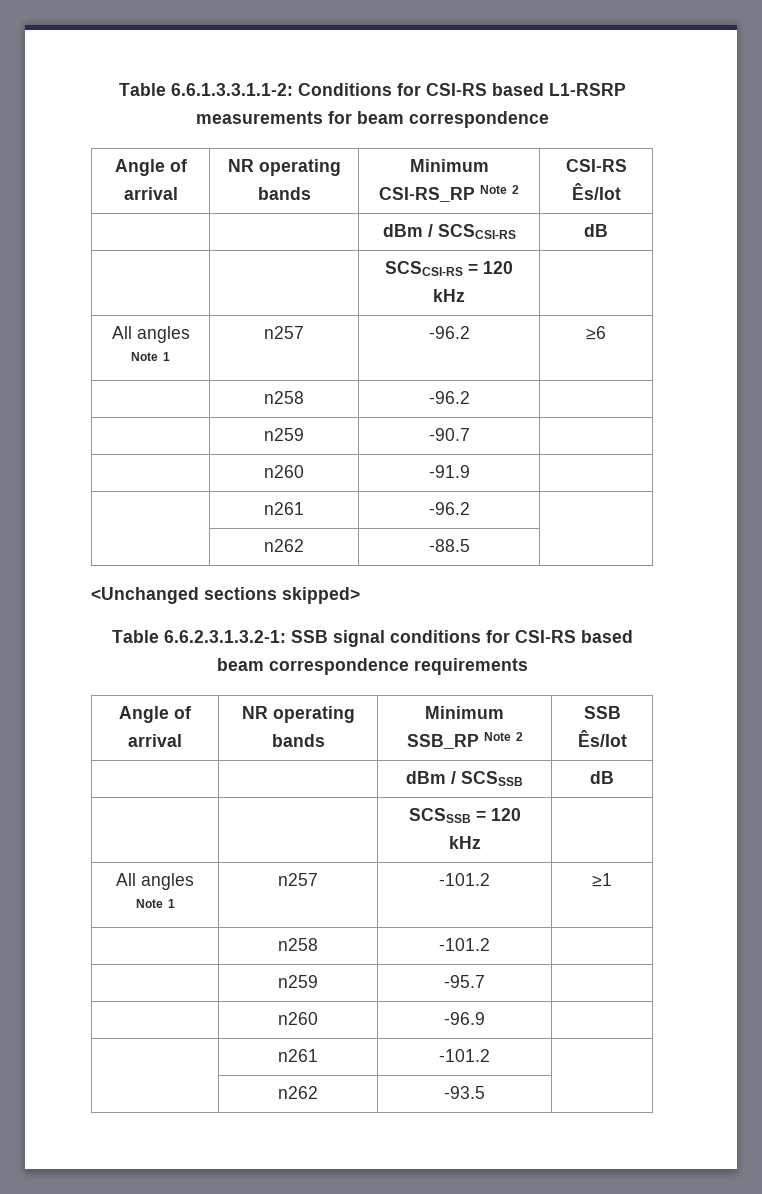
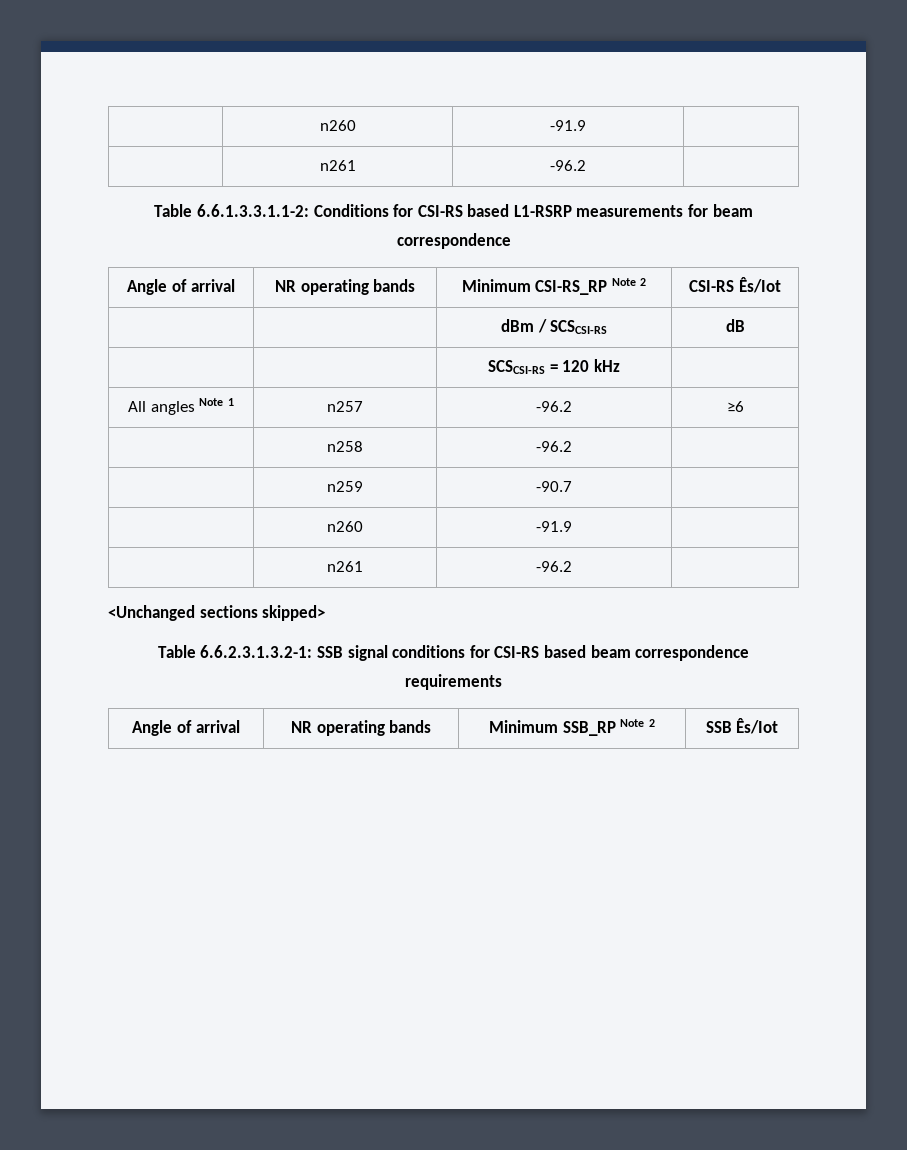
(118, 89) none -> [319,120,356,131] [550,120,586,131] [319,160,356,171] [550,160,586,171] | n260 | -91.9 | // | n261 | -96.2 | //
[264,539,304,552] [428,539,470,552] // | n262 | -88.5 | -> (572, 566) none
[405,771,523,786] [590,771,614,784] [408,808,521,823] [448,836,481,849] [116,873,194,890] [135,899,175,908] [278,873,318,886] [438,873,490,886] [592,873,612,887] [278,938,318,951] [438,938,490,951] [278,975,318,988] [443,975,485,988] [278,1012,318,1025] [443,1012,485,1025] [278,1049,318,1062] [438,1049,490,1062] [278,1086,318,1099] [443,1086,485,1099] // | | dBm / SCSSSB | dB // | | SCSSSB = 120 kHz | // All angles Note 1 | n257 | -101.2 | ≥1 // | n258 | -101.2 | // | n259 | -95.7 | // | n260 | -96.9 | // | n261 | -101.2 | // | n262 | -93.5 | -> (779, 726) none

